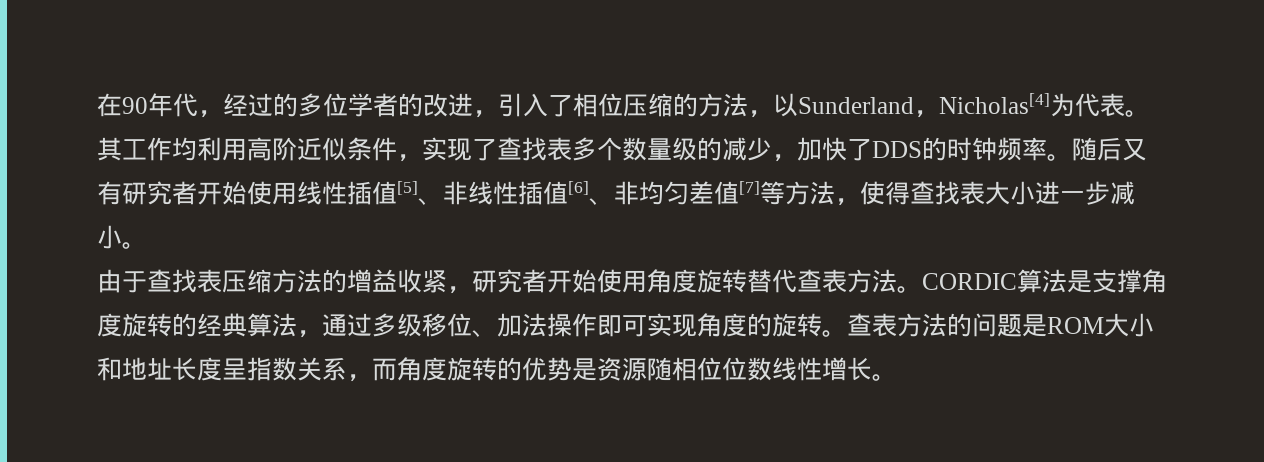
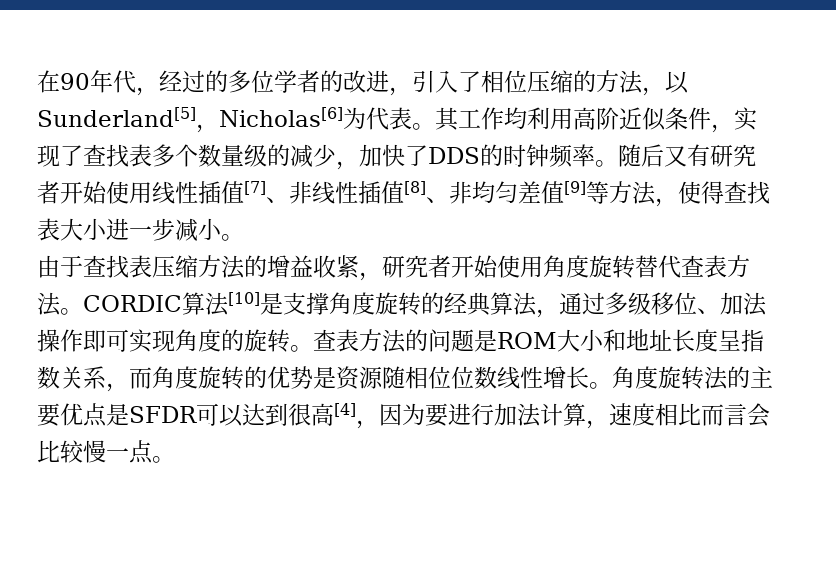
[798,93,1050,118] Sunderland，Nicholas[4] -> [37,107,343,133] Sunderland[5]，Nicholas[6]
[397,181,418,195] [5] -> [244,181,266,195] [7]
[568,181,589,195] [6] -> [404,181,426,195] [8]
[739,181,760,195] [7] -> [564,181,586,195] [9]
(1067, 281) none -> [228,292,260,306] [10]
(897, 377) none -> [612,366,773,390] [37,403,356,427] [356,403,770,429] [37,440,175,464] 角度旋转法的主要优点是SFDR可以达到很高[4]，因为要进行加法计算，速度相比而言会比较慢一点。

